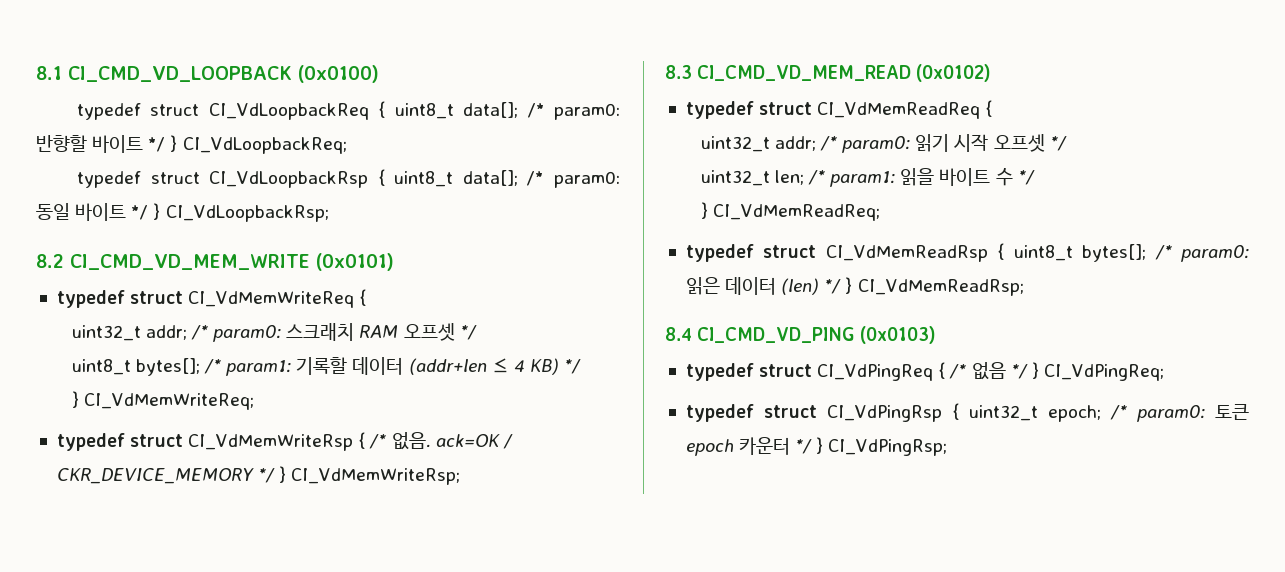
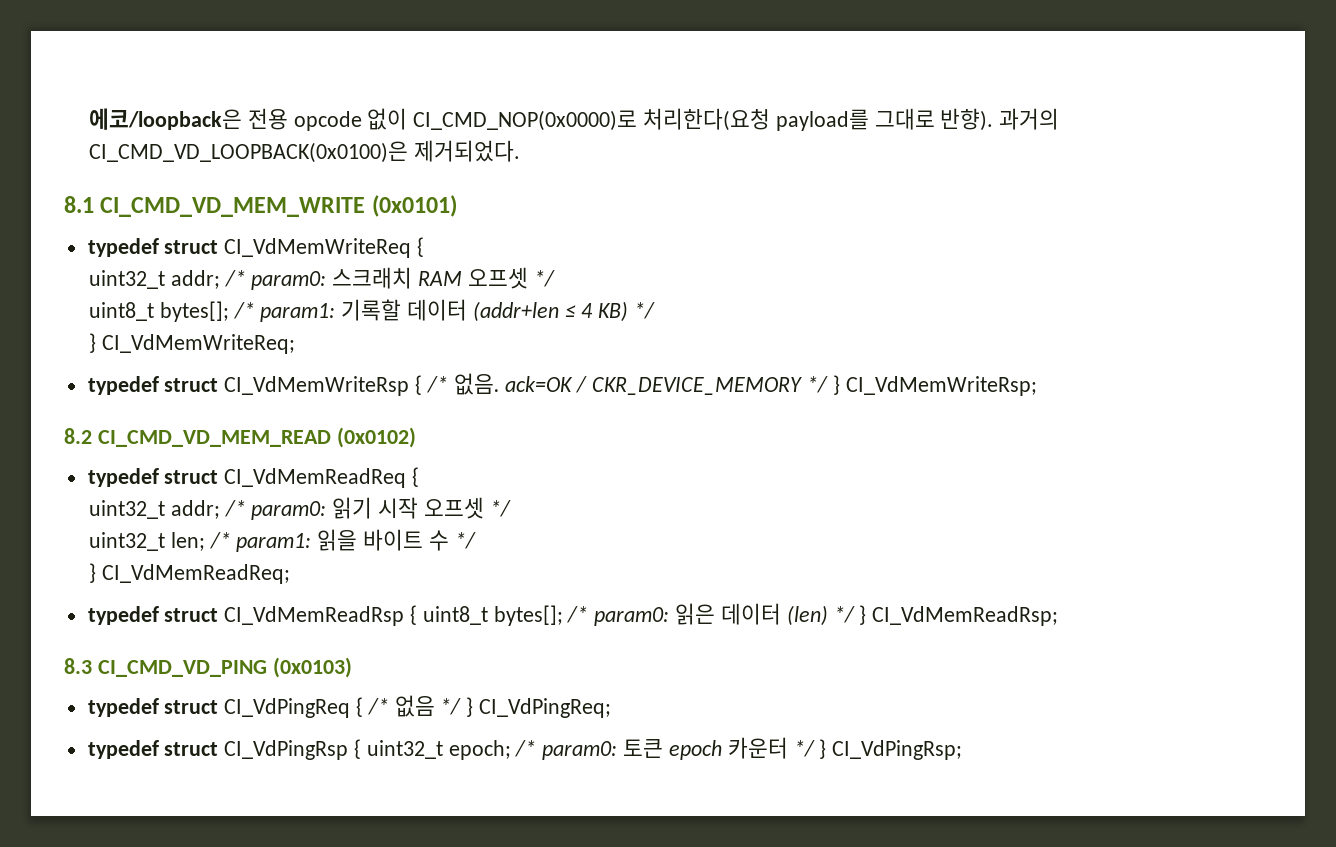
[36,65,379,83] [76,101,620,120] [36,135,347,154] [76,169,621,188] [36,203,329,222] [36,254,64,268] 8.1 CI_CMD_VD_LOOPBACK (0x0100) // typedef struct CI_VdLoopbackReq { uint8_t data[]; /* param0: 반향할 바이트 */ } CI_VdLoopbackReq; // typedef struct CI_VdLoopbackRsp { uint8_t data[]; /* param0: 동일 바이트 */ } CI_VdLoopbackRsp; // 8.2 -> [88,108,1060,131] [88,140,520,163] [64,196,94,213] 에코/loopback은 전용 opcode 없이 CI_CMD_NOP(0x0000)로 처리한다(요청 payload를 그대로 반향). 과거의 CI_CMD_VD_LOOPBACK(0x0100)은 제거되었다. // 8.1
[665,65,692,79] 8.3 -> [64,428,92,444] 8.2
[665,327,692,341] 8.4 -> [64,658,92,674] 8.3

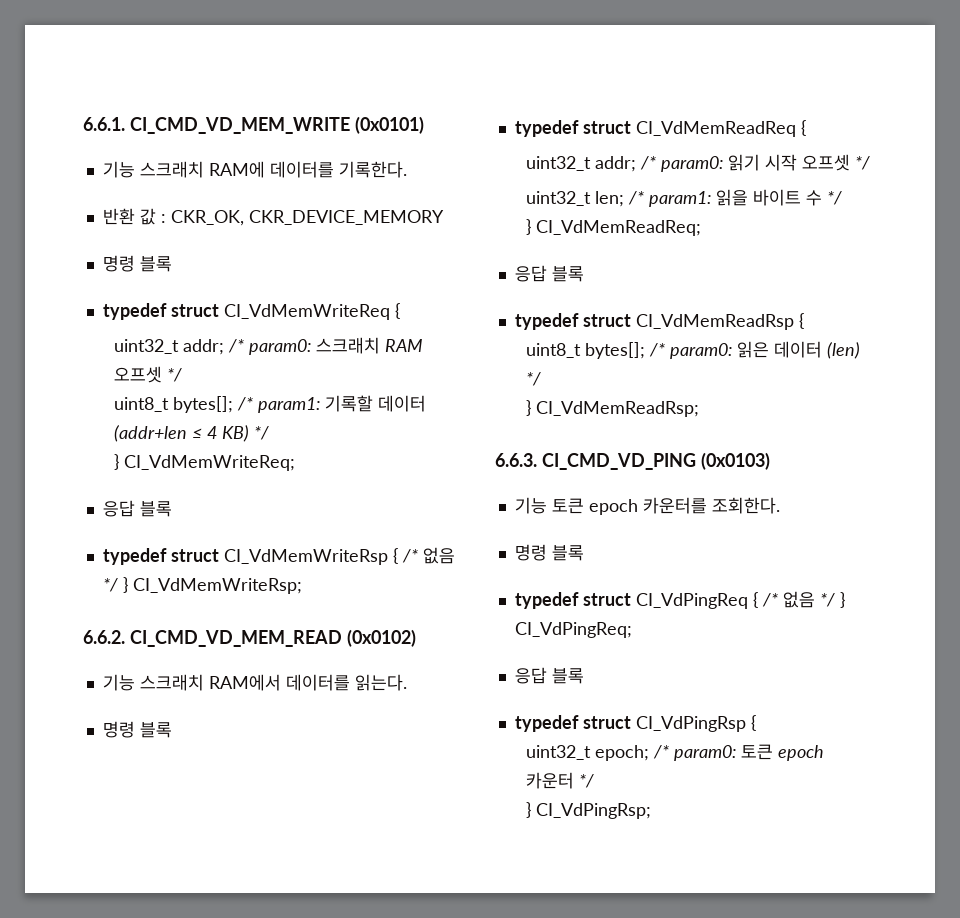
[88,108,1060,131] [88,140,520,163] [64,195,457,217] 에코/loopback은 전용 opcode 없이 CI_CMD_NOP(0x0000)로 처리한다(요청 payload를 그대로 반향). 과거의 CI_CMD_VD_LOOPBACK(0x0100)은 제거되었다. // 8.1 CI_CMD_VD_MEM_WRITE (0x0101) -> [83,116,424,134] [102,161,407,178] [102,208,444,226] [102,255,172,272] 6.6.1. CI_CMD_VD_MEM_WRITE (0x0101) // 기능 스크래치 RAM에 데이터를 기록한다. // 반환 값 : CKR_OK, CKR_DEVICE_MEMORY // 명령 블록
(295, 344) none -> [102,500,172,517] // 응답 블록
[453,373,803,395] 없음. ack=OK / CKR_DEVICE_MEMORY -> [422,547,455,564] 없음
[64,428,92,444] 8.2 -> [83,630,125,644] 6.6.2.
(416, 437) none -> [102,674,407,691] [102,721,172,738] // 기능 스크래치 RAM에서 데이터를 읽는다. // 명령 블록
(290, 574) none -> [514,265,584,282] // 응답 블록
(418, 615) none -> (804, 321) //
(855, 614) none -> (542, 379) //
[64,658,92,674] 8.3 -> [495,453,537,467] 6.6.3.
(352, 667) none -> [514,497,780,515] [514,544,584,561] // 기능 토큰 epoch 카운터를 조회한다. // 명령 블록
(612, 708) none -> [514,667,584,684] // 응답 블록
(362, 749) none -> (756, 723) //
(815, 748) none -> (595, 781) //

